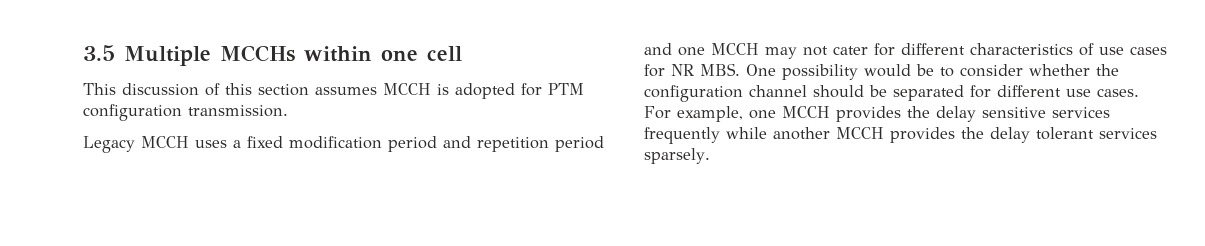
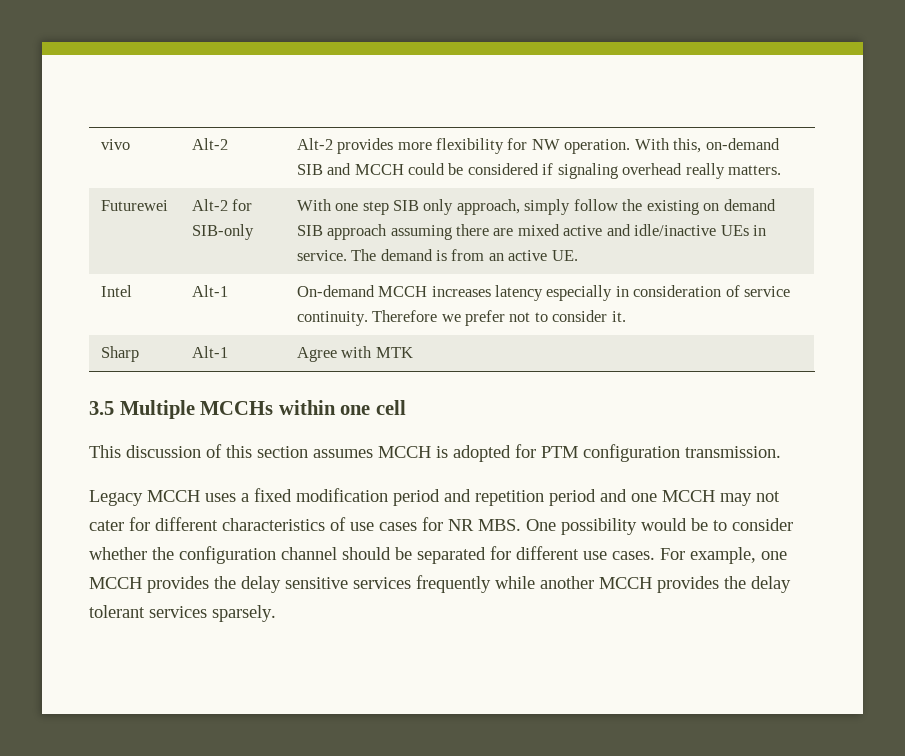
(83, 53) none -> [100,139,130,150] [191,138,228,150] [296,138,780,154] [296,163,782,179] [100,200,168,211] [191,199,253,211] [191,224,254,240] [296,199,776,215] [296,224,767,240] [296,249,578,261] [100,285,132,297] [191,285,228,297] [296,285,791,301] [296,310,626,326] [100,346,139,362] [191,346,228,358] [296,346,413,362] vivo | Alt-2 | Alt-2 provides more flexibility for NW operation. With this, on-demand SIB and MCCH could be considered if signaling overhead really matters. // Futurewei | Alt-2 for SIB-only | With one step SIB only approach, simply follow the existing on demand SIB approach assuming there are mixed active and idle/inactive UEs in service. The demand is from an active UE. // Intel | Alt-1 | On-demand MCCH increases latency especially in consideration of service continuity. Therefore we prefer not to consider it. // Sharp | Alt-1 | Agree with MTK //

